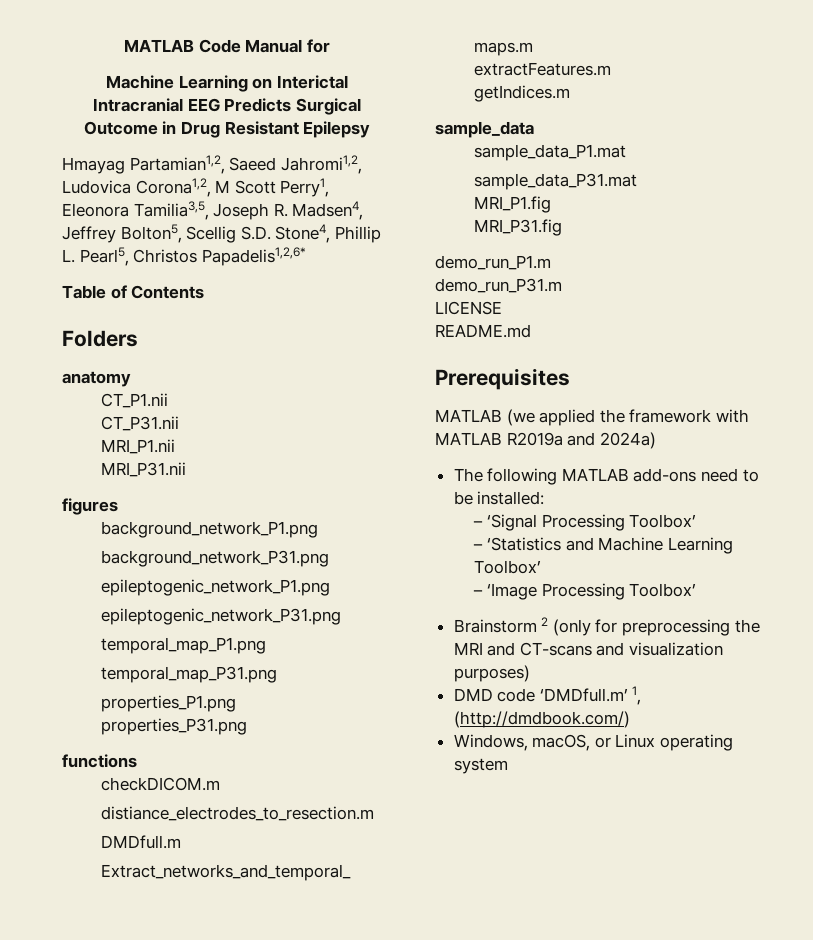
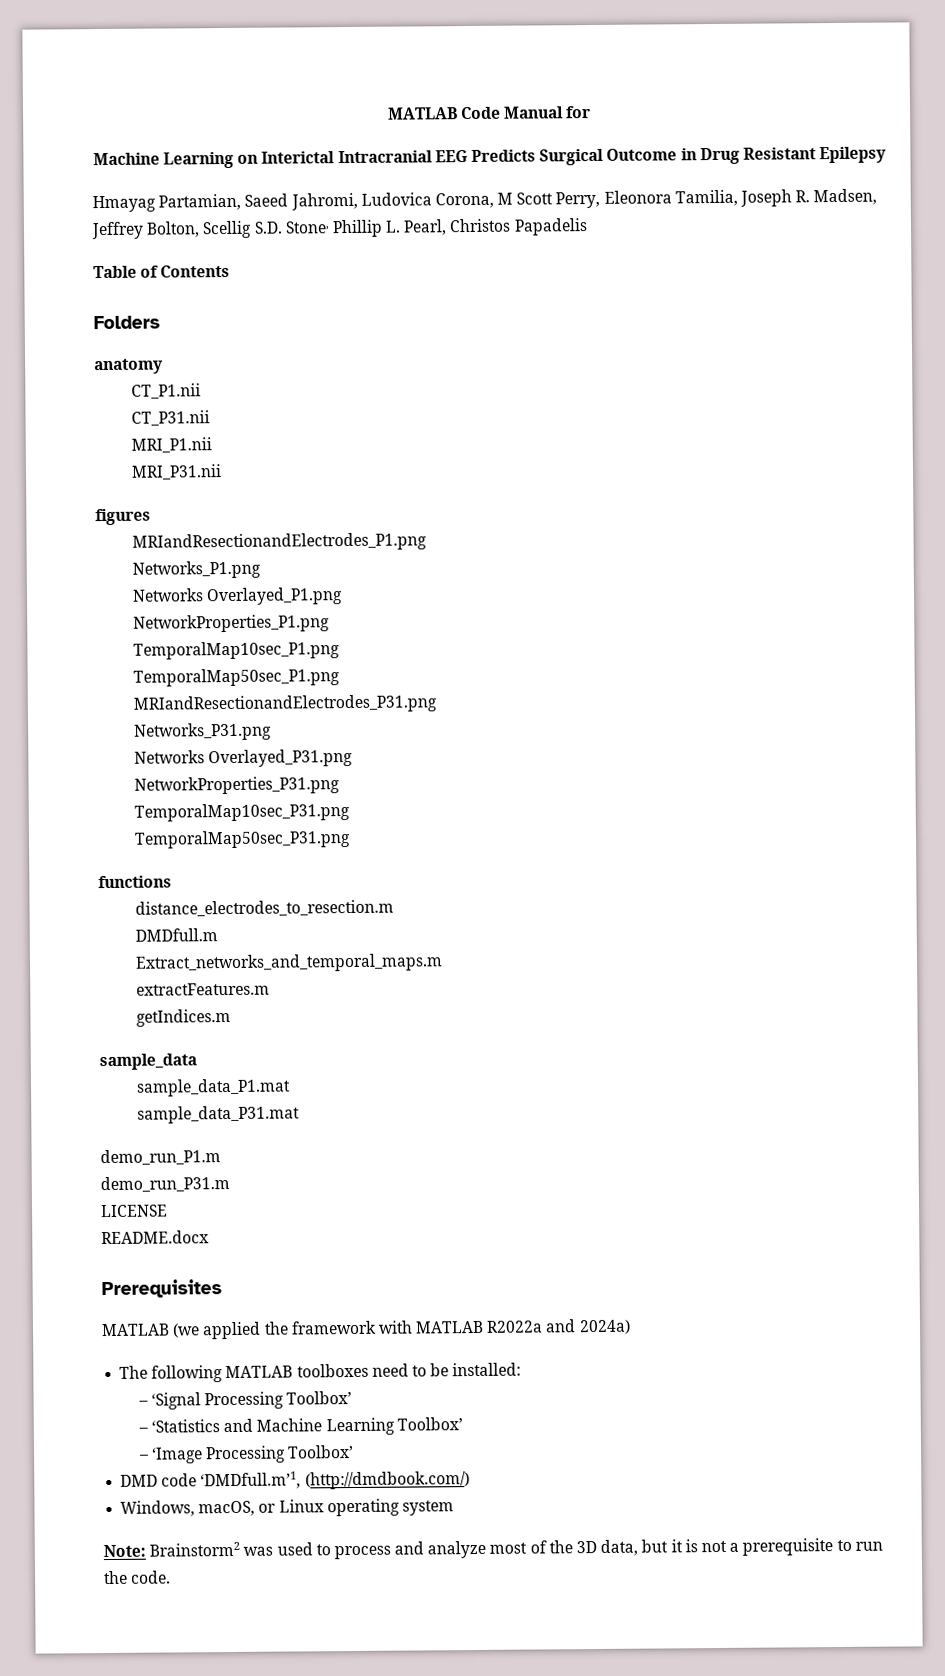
[129,155,362,174] [62,178,330,197] [62,201,364,220] [62,224,182,243] Partamian1,2, Saeed Jahromi1,2, Ludovica Corona1,2, M Scott Perry1, Eleonora Tamilia3,5, Joseph R. Madsen4, Jeffrey Bolton5, -> [158,188,878,211] [91,221,201,240] Partamian, Saeed Jahromi, Ludovica Corona, M Scott Perry, Eleonora Tamilia, Joseph R. Madsen, Jeffrey Bolton,
[275,224,331,243] Stone4, -> [284,221,330,234] Stone,
[79,247,306,266] Pearl5, Christos Papadelis1,2,6* -> [403,218,588,236] Pearl, Christos Papadelis
[101,521,319,538] [101,550,330,567] [101,579,331,596] [101,608,342,625] [101,637,267,654] [101,666,278,683] [101,695,237,712] [101,718,248,735] background_network_P1.png // background_network_P31.png // epileptogenic_network_P1.png // epileptogenic_network_P31.png // temporal_map_P1.png // temporal_map_P31.png // properties_P1.png // properties_P31.png -> [131,532,427,552] [131,560,261,579] [131,587,344,606] [132,614,330,633] [132,641,340,660] [132,668,340,687] [132,694,437,714] [133,722,272,741] [133,748,354,768] [133,776,340,795] [133,803,350,822] [133,830,351,849] MRIandResectionandElectrodes_P1.png // Networks_P1.png // Networks Overlayed_P1.png // NetworkProperties_P1.png // TemporalMap10sec_P1.png // TemporalMap50sec_P1.png // MRIandResectionandElectrodes_P31.png // Networks_P31.png // Networks Overlayed_P31.png // NetworkProperties_P31.png // TemporalMap10sec_P31.png // TemporalMap50sec_P31.png
[101,777,221,791] [101,806,375,821] checkDICOM.m // distiance_electrodes_to_resection.m -> [134,899,394,917] distance_electrodes_to_resection.m
[474,196,552,213] [474,219,563,236] // MRI_P1.fig // MRI_P31.fig -> (300, 1114) none
[435,324,531,338] README.md -> [101,1230,209,1245] README.docx
[506,432,563,446] R2019a -> [486,1320,544,1333] R2022a
[633,468,697,482] add-ons -> [296,1363,369,1378] toolboxes
[453,617,760,636] [453,642,724,656] [453,665,530,682] // Brainstorm 2 (only for preprocessing the MRI and CT-scans and visualization purposes) -> (355, 1451) none
[539,686,642,705] ‘DMDfull.m’ 1, -> [200,1471,302,1490] ‘DMDfull.m’1,
(508, 766) none -> [103,1538,883,1560] [104,1570,172,1585] // Note: Brainstorm2 was used to process and analyze most of the 3D data, but it is not a prerequisite to run the code.

